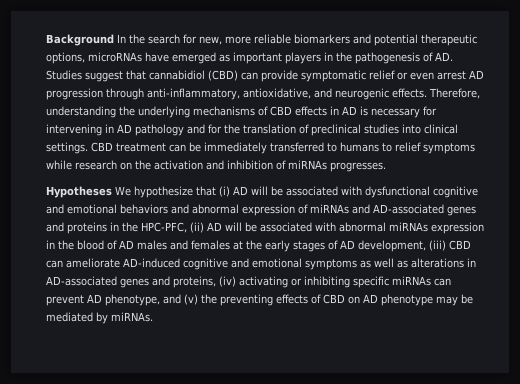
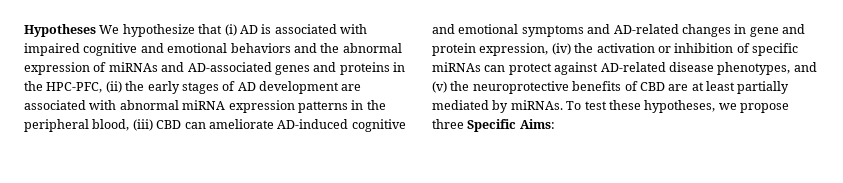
[46,34,477,46] [46,52,453,64] [46,70,484,82] [46,88,480,100] [46,106,437,118] [46,124,458,136] [46,142,475,154] [46,160,386,172] Background In the search for new, more reliable biomarkers and potential therapeutic options, microRNAs have emerged as important players in the pathogenesis of AD. Studies suggest that cannabidiol (CBD) can provide symptomatic relief or even arrest AD progression through anti-inflammatory, antioxidative, and neurogenic effects. Therefore, understanding the underlying mechanisms of CBD effects in AD is necessary for intervening in AD pathology and for the translation of preclinical studies into clinical settings. CBD treatment can be immediately transferred to humans to relief symptoms while research on the activation and inhibition of miRNAs progresses. // -> (24, 30) none
[251,186,430,198] will be associated with dysfunctional -> [261,24,367,34] [24,43,80,56] is associated with impaired
(189, 209) none -> [320,43,340,53] the
[207,222,484,234] [46,240,243,250] AD will be associated with abnormal miRNAs expression in the blood of AD males and females at -> (122, 87) none
[358,240,426,252] development, -> [259,81,362,94] [24,100,386,113] [24,119,130,132] development are associated with abnormal miRNA expression patterns in the peripheral blood,
[360,258,476,268] [46,276,451,288] [46,294,473,306] [46,312,153,324] as well as alterations in AD-associated genes and proteins, (iv) activating or inhibiting specific miRNAs can prevent AD phenotype, and (v) the preventing effects of CBD on AD phenotype may be mediated by miRNAs. -> [587,24,805,37] [432,43,798,56] [432,62,817,75] [432,81,790,94] [432,100,789,113] [432,119,555,132] and AD-related changes in gene and protein expression, (iv) the activation or inhibition of specific miRNAs can protect against AD-related disease phenotypes, and (v) the neuroprotective benefits of CBD are at least partially mediated by miRNAs. To test these hypotheses, we propose three Specific Aims:

